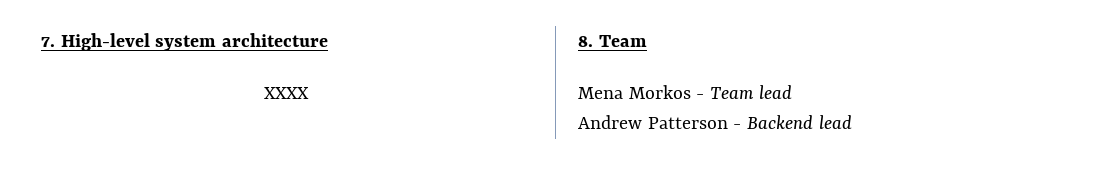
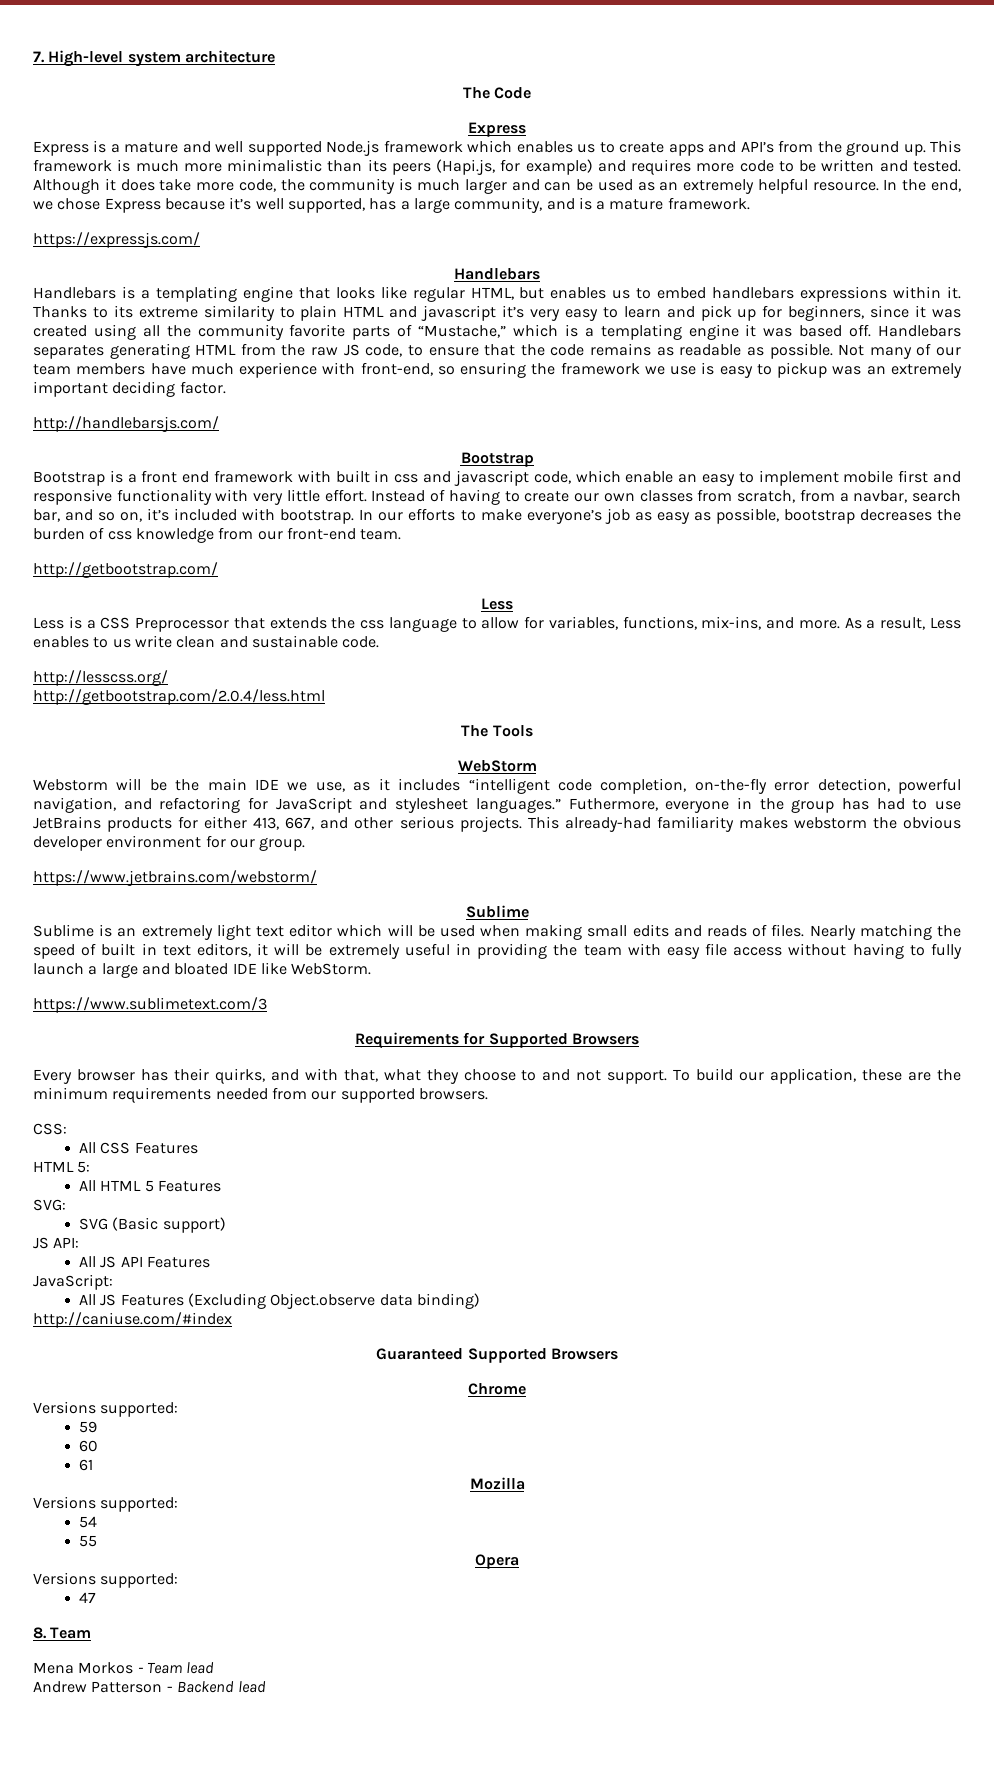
[264,87,309,99] XXXX -> [462,87,532,99] [468,122,526,137] [33,140,962,156] [33,159,962,175] [33,178,961,194] [33,197,750,213] [33,232,200,248] [454,268,540,280] [33,286,962,302] [33,305,961,321] [33,324,962,340] [33,343,961,359] [33,362,963,378] [33,381,226,397] [33,416,219,432] [460,452,534,467] [33,470,962,486] [33,489,961,505] [33,508,961,524] [33,527,402,543] [33,562,218,578] [481,598,513,610] [33,616,962,632] [33,635,380,648] [33,670,168,686] [33,689,325,705] [461,725,533,737] [457,760,537,772] [33,778,961,794] [33,797,961,813] [33,816,961,832] [33,835,306,851] [33,870,317,886] [465,905,529,918] [33,924,961,940] [33,943,962,959] [33,962,372,978] [33,997,267,1013] [355,1032,639,1049] [33,1068,962,1084] [33,1087,488,1103] [33,1123,67,1135] [78,1142,198,1154] [33,1161,91,1173] [78,1180,221,1192] [33,1199,66,1211] [78,1217,226,1233] [33,1237,80,1249] [78,1256,210,1268] [33,1274,113,1290] [78,1293,480,1309] [33,1312,232,1328] [376,1348,618,1363] [468,1383,526,1395] [33,1401,179,1417] [78,1421,97,1433] [78,1440,98,1452] [78,1459,93,1471] [469,1477,525,1490] [33,1496,179,1512] [78,1516,97,1528] [78,1535,97,1547] [475,1554,519,1569] [33,1572,179,1588] [78,1592,96,1603] The Code // Express // Express is a mature and well supported Node.js framework which enables us to create apps and API’s from the ground up. This framework is much more minimalistic than its peers (Hapi.js, for example) and requires more code to be written and tested. Although it does take more code, the community is much larger and can be used as an extremely helpful resource. In the end, we chose Express because it’s well supported, has a large community, and is a mature framework. // https://expressjs.com/ // Handlebars // Handlebars is a templating engine that looks like regular HTML, but enables us to embed handlebars expressions within it. Thanks to its extreme similarity to plain HTML and javascript it’s very easy to learn and pick up for beginners, since it was created using all the community favorite parts of “Mustache,” which is a templating engine it was based off. Handlebars separates generating HTML from the raw JS code, to ensure that the code remains as readable as possible. Not many of our team members have much experience with front-end, so ensuring the framework we use is easy to pickup was an extremely important deciding factor. // http://handlebarsjs.com/ // Bootstrap // Bootstrap is a front end framework with built in css and javascript code, which enable an easy to implement mobile first and responsive functionality with very little effort. Instead of having to create our own classes from scratch, from a navbar, search bar, and so on, it’s included with bootstrap. In our efforts to make everyone’s job as easy as possible, bootstrap decreases the burden of css knowledge from our front-end team. // http://getbootstrap.com/ // Less // Less is a CSS Preprocessor that extends the css language to allow for variables, functions, mix-ins, and more. As a result, Less enables to us write clean and sustainable code. // http://lesscss.org/ // http://getbootstrap.com/2.0.4/less.html // The Tools // WebStorm // Webstorm will be the main IDE we use, as it includes “intelligent code completion, on-the-fly error detection, powerful navigation, and refactoring for JavaScript and stylesheet languages.” Futhermore, everyone in the group has had to use JetBrains products for either 413, 667, and other serious projects. This already-had familiarity makes webstorm the obvious developer environment for our group. // https://www.jetbrains.com/webstorm/ // Sublime // Sublime is an extremely light text editor which will be used when making small edits and reads of files. Nearly matching the speed of built in text editors, it will be extremely useful in providing the team with easy file access without having to fully launch a large and bloated IDE like WebStorm. // https://www.sublimetext.com/3 // Requirements for Supported Browsers // Every browser has their quirks, and with that, what they choose to and not support. To build our application, these are the minimum requirements needed from our supported browsers. // CSS: // All CSS Features // HTML 5: // All HTML 5 Features // SVG: // SVG (Basic support) // JS API: // All JS API Features // JavaScript: // All JS Features (Excluding Object.observe data binding) // http://caniuse.com/#index // Guaranteed Supported Browsers // Chrome // Versions supported: // 59 // 60 // 61 // Mozilla // Versions supported: // 54 // 55 // Opera // Versions supported: // 47

